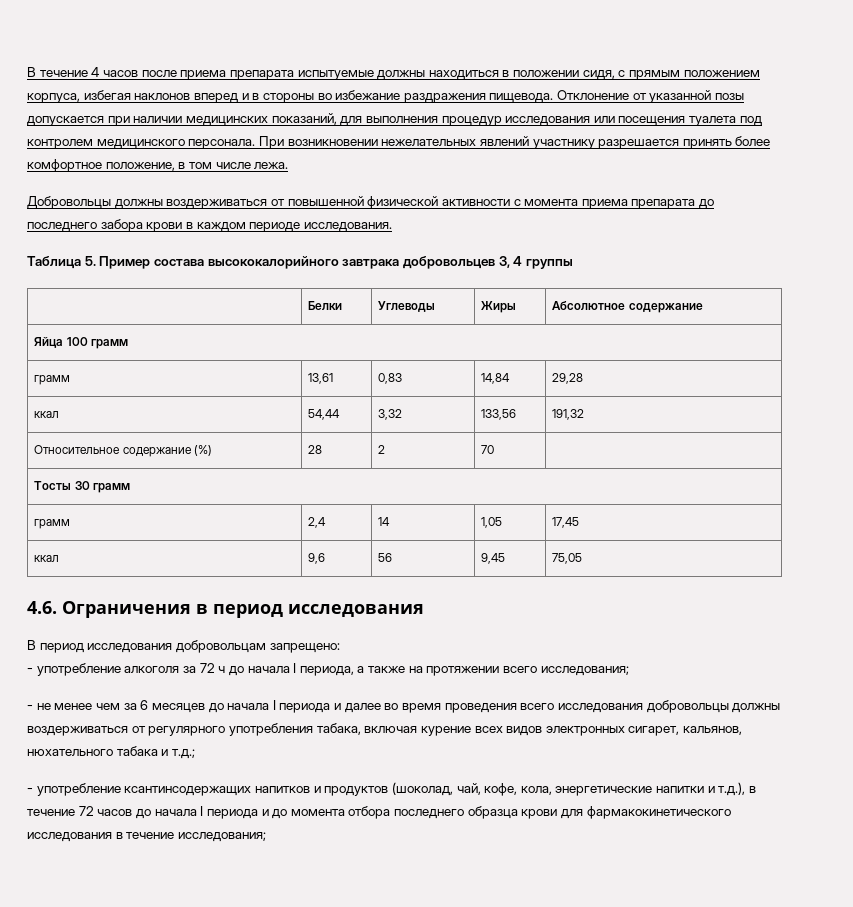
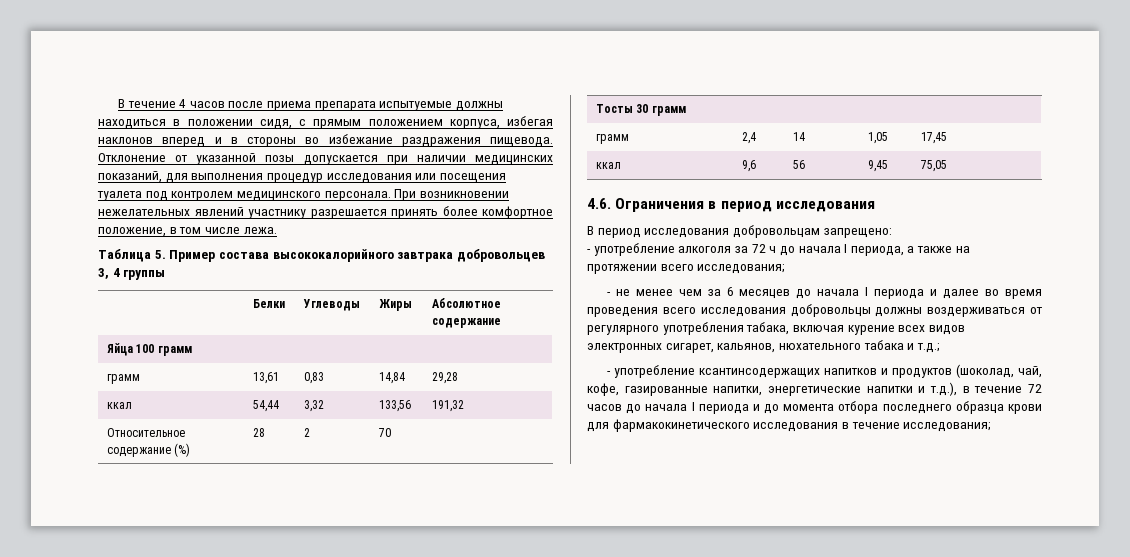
[27,196,715,209] [27,219,392,232] // Добровольцы должны воздерживаться от повышенной физической активности с момента приема препарата до последнего забора крови в каждом периоде исследования. -> (277, 230) none
[520,786,552,795] кола, -> [624,386,763,396] газированные напитки,

